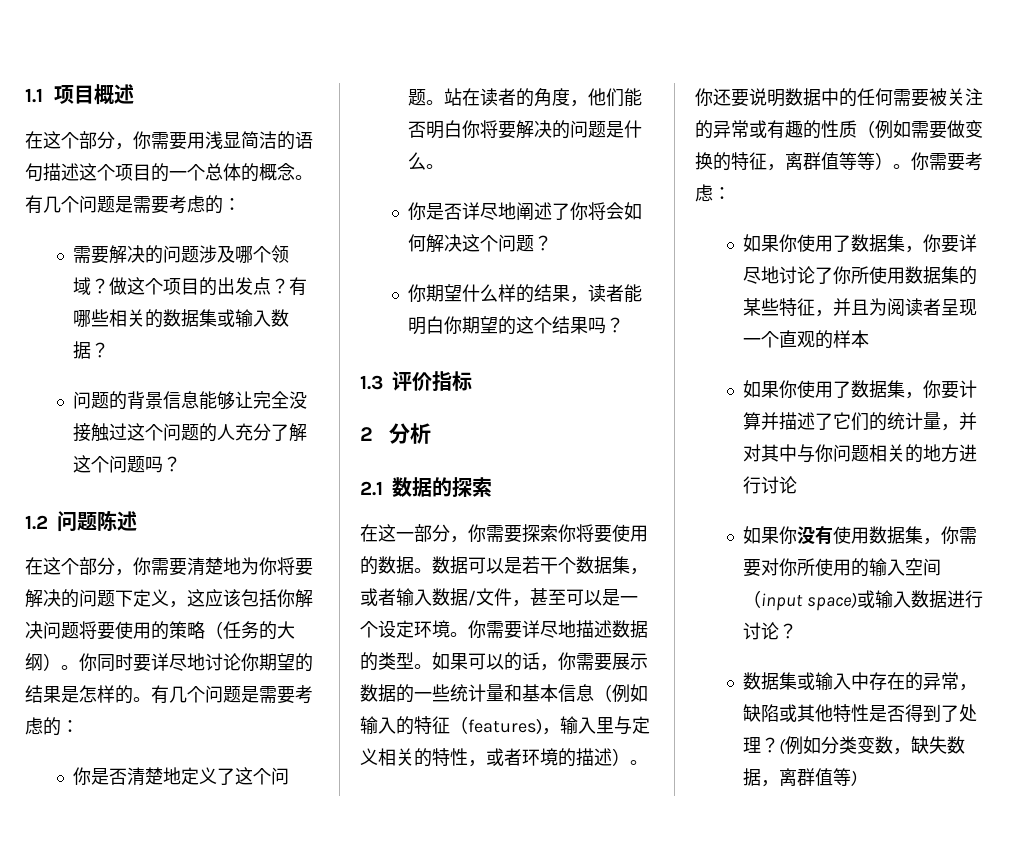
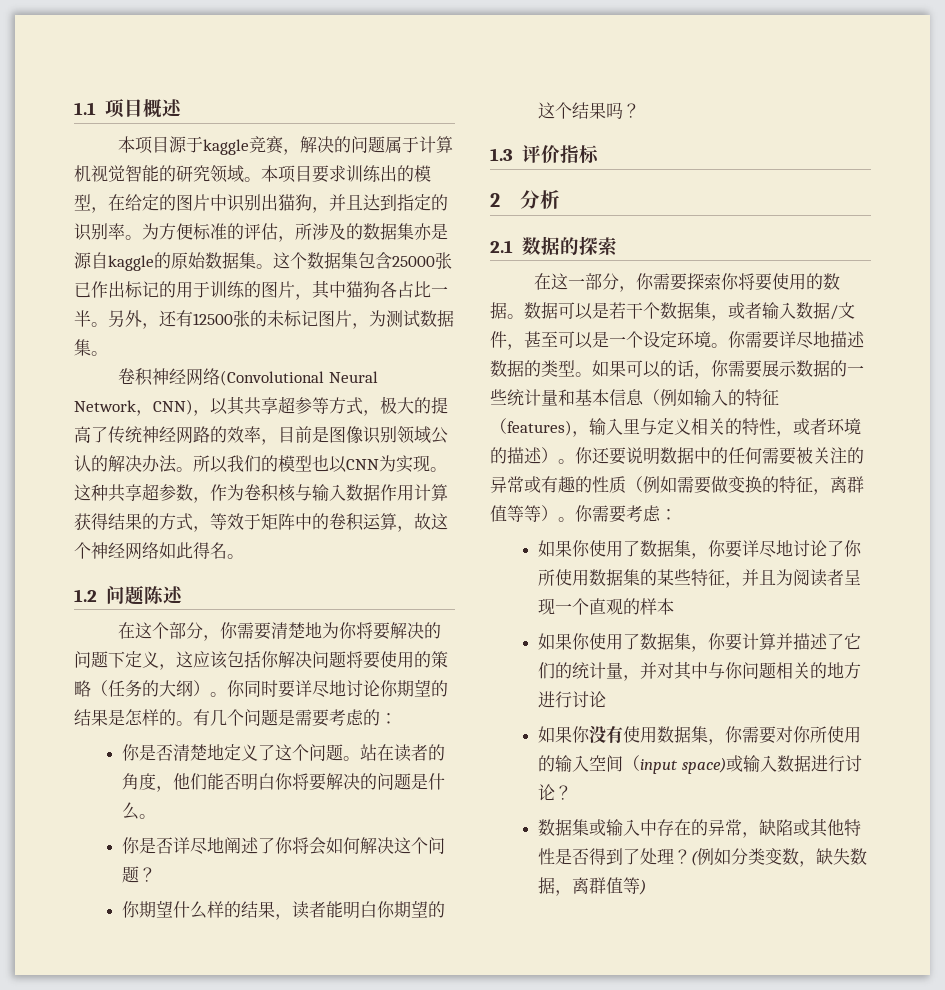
[25,131,313,150] [25,163,313,182] [25,195,241,214] [73,245,290,264] [73,277,308,296] [73,309,290,328] [73,341,110,359] [73,391,308,410] [73,423,308,442] [73,455,182,473] 在这个部分，你需要用浅显简洁的语句描述这个项目的一个总体的概念。有几个问题是需要考虑的： // 需要解决的问题涉及哪个领域？做这个项目的出发点？有哪些相关的数据集或输入数据？ // 问题的背景信息能够让完全没接触过这个问题的人充分了解这个问题吗？ -> [118,136,454,155] [74,165,431,183] [74,194,448,213] [74,223,448,242] [74,252,452,271] [74,280,448,300] [74,310,454,329] [74,339,108,356] [118,368,378,386] [74,396,448,416] [74,426,448,445] [74,455,447,473] [74,483,448,503] [74,513,448,532] [74,542,244,560] 本项目源于kaggle竞赛，解决的问题属于计算机视觉智能的研究领域。本项目要求训练出的模型，在给定的图片中识别出猫狗，并且达到指定的识别率。为方便标准的评估，所涉及的数据集亦是源自kaggle的原始数据集。这个数据集包含25000张已作出标记的用于训练的图片，其中猫狗各占比一半。另外，还有12500张的未标记图片，为测试数据集。 // 卷积神经网络(Convolutional Neural Network，CNN)，以其共享超参等方式，极大的提高了传统神经网路的效率，目前是图像识别领域公认的解决办法。所以我们的模型也以CNN为实现。这种共享超参数，作为卷积核与输入数据作用计算获得结果的方式，等效于矩阵中的卷积运算，故这个神经网络如此得名。

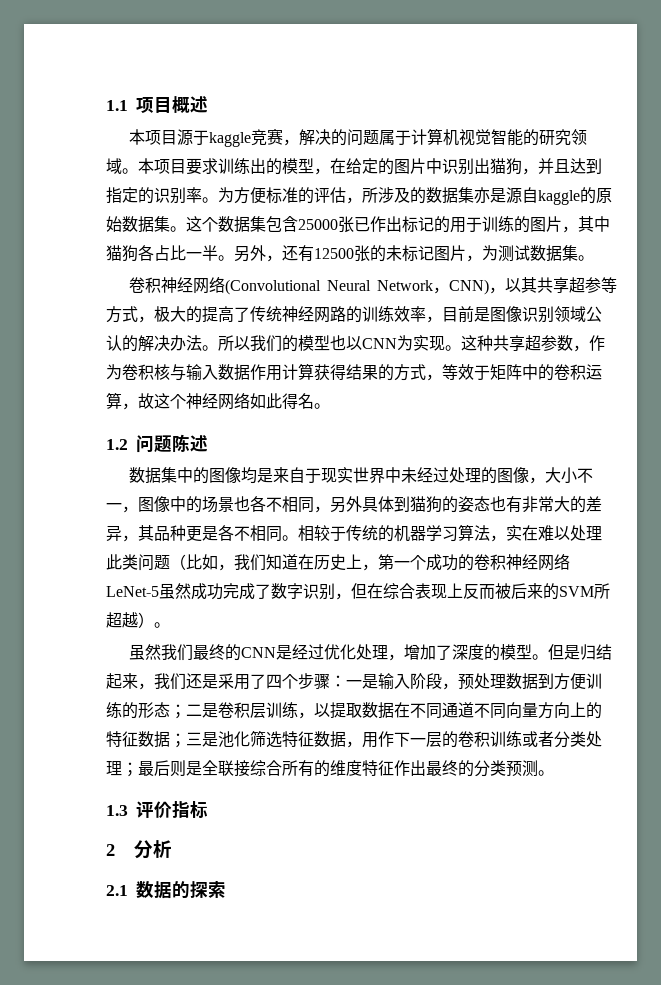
(227, 434) none -> [362,306,394,322] 训练
[118,622,442,641] [74,651,448,670] [74,679,448,698] [74,709,397,727] [122,744,446,762] [122,773,446,792] [122,802,157,820] [122,837,446,855] [122,866,157,883] [122,900,446,920] [538,102,641,119] 在这个部分，你需要清楚地为你将要解决的问题下定义，这应该包括你解决问题将要使用的策略（任务的大纲）。你同时要详尽地讨论你期望的结果是怎样的。有几个问题是需要考虑的： // 你是否清楚地定义了这个问题。站在读者的角度，他们能否明白你将要解决的问题是什么。 // 你是否详尽地阐述了你将会如何解决这个问题？ // 你期望什么样的结果，读者能明白你期望的这个结果吗？ -> [129,467,594,484] [106,496,602,513] [106,524,602,542] [106,553,570,571] [106,583,610,600] [106,612,170,628] [129,644,613,661] [106,673,602,690] [106,702,602,719] [106,730,602,748] [106,760,554,777] 数据集中的图像均是来自于现实世界中未经过处理的图像，大小不一，图像中的场景也各不相同，另外具体到猫狗的姿态也有非常大的差异，其品种更是各不相同。相较于传统的机器学习算法，实在难以处理此类问题（比如，我们知道在历史上，第一个成功的卷积神经网络LeNet-5虽然成功完成了数字识别，但在综合表现上反而被后来的SVM所超越）。 // 虽然我们最终的CNN是经过优化处理，增加了深度的模型。但是归结起来，我们还是采用了四个步骤：一是输入阶段，预处理数据到方便训练的形态；二是卷积层训练，以提取数据在不同通道不同向量方向上的特征数据；三是池化筛选特征数据，用作下一层的卷积训练或者分类处理；最后则是全联接综合所有的维度特征作出最终的分类预测。
[534,273,841,292] [490,302,855,321] [490,331,865,350] [490,360,864,379] [490,389,779,407] [490,418,861,437] [490,447,864,465] [490,476,864,495] [490,505,677,523] [538,540,863,559] [538,569,862,588] [538,598,675,615] [538,633,862,652] [538,661,862,681] [538,691,607,708] [538,726,862,745] [538,755,862,774] [538,784,573,801] [538,818,862,838] [538,848,868,867] [538,877,647,896] // 在这一部分，你需要探索你将要使用的数据。数据可以是若干个数据集，或者输入数据/文件，甚至可以是一个设定环境。你需要详尽地描述数据的类型。如果可以的话，你需要展示数据的一些统计量和基本信息（例如输入的特征（features)，输入里与定义相关的特性，或者环境的描述）。你还要说明数据中的任何需要被关注的异常或有趣的性质（例如需要做变换的特征，离群值等等）。你需要考虑： // 如果你使用了数据集，你要详尽地讨论了你所使用数据集的某些特征，并且为阅读者呈现一个直观的样本 // 如果你使用了数据集，你要计算并描述了它们的统计量，并对其中与你问题相关的地方进行讨论 // 如果你没有使用数据集，你需要对你所使用的输入空间（input space)或输入数据进行讨论？ // 数据集或输入中存在的异常，缺陷或其他特性是否得到了处理？(例如分类变数，缺失数据，离群值等) -> (226, 889) none

